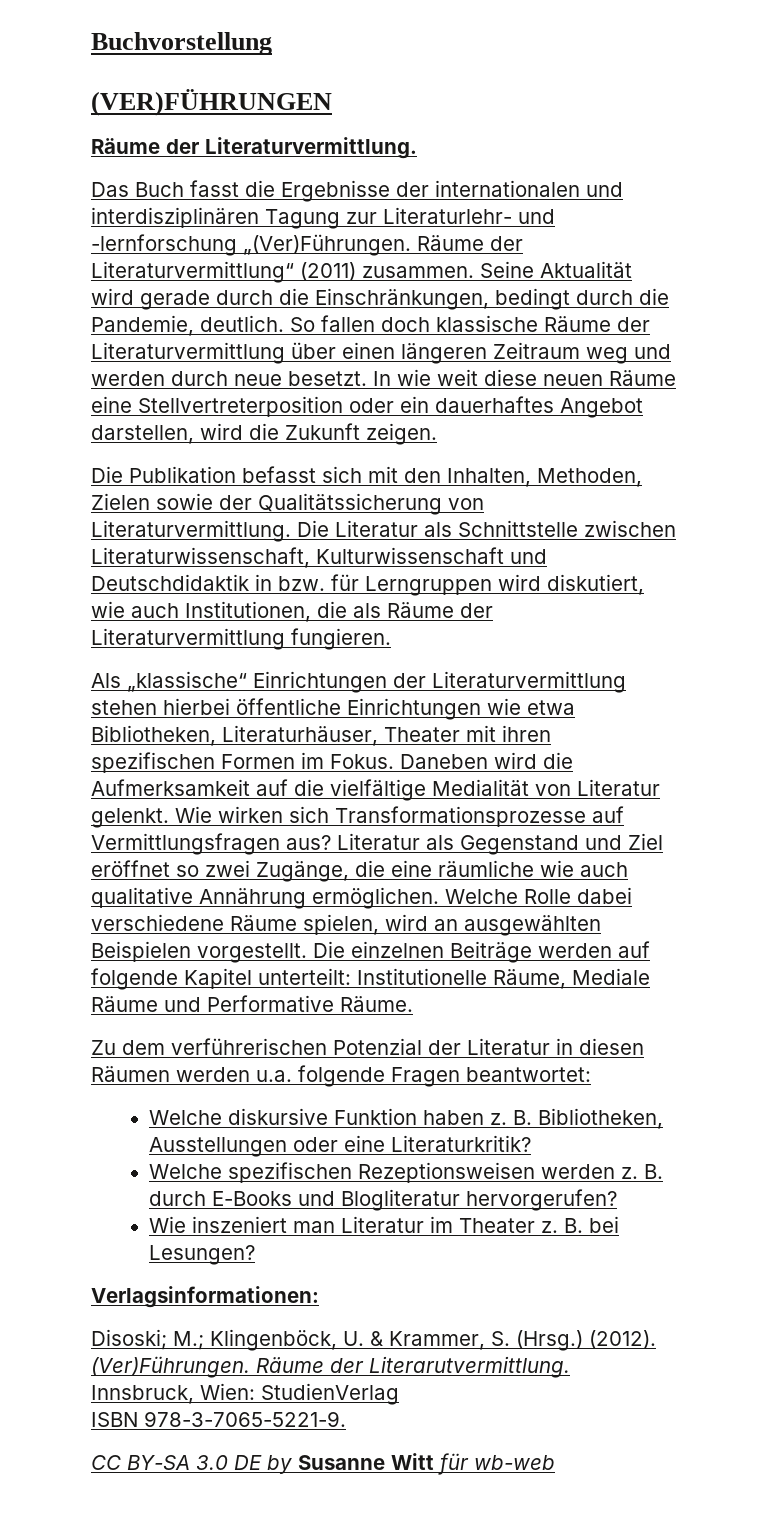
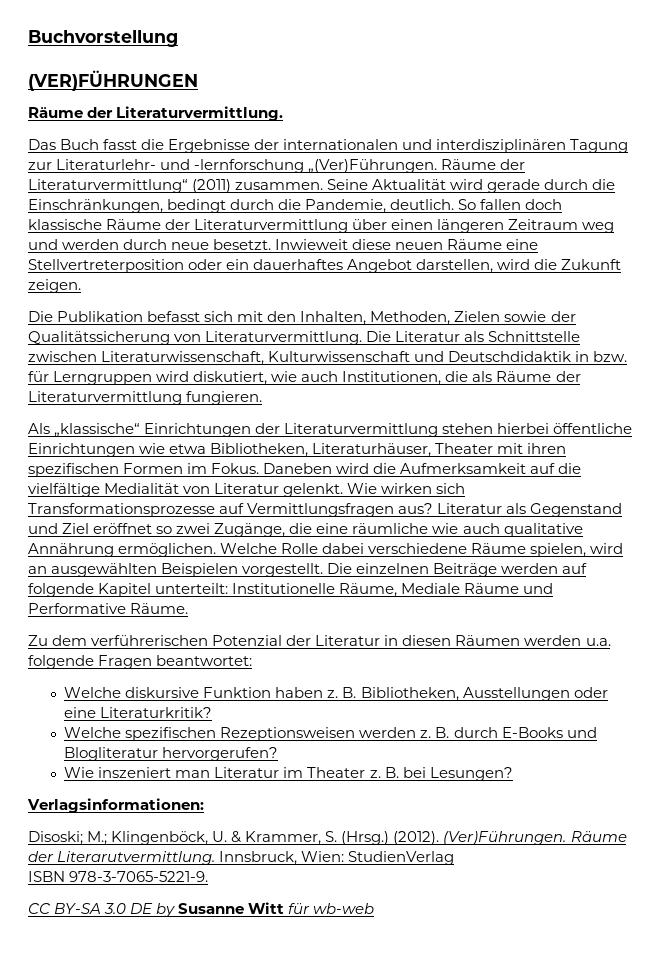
[373,369,478,386] In wie weit -> [275,239,349,250] Inwieweit

